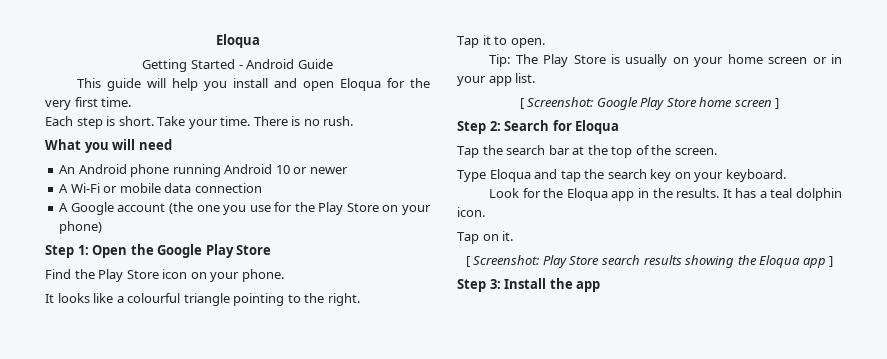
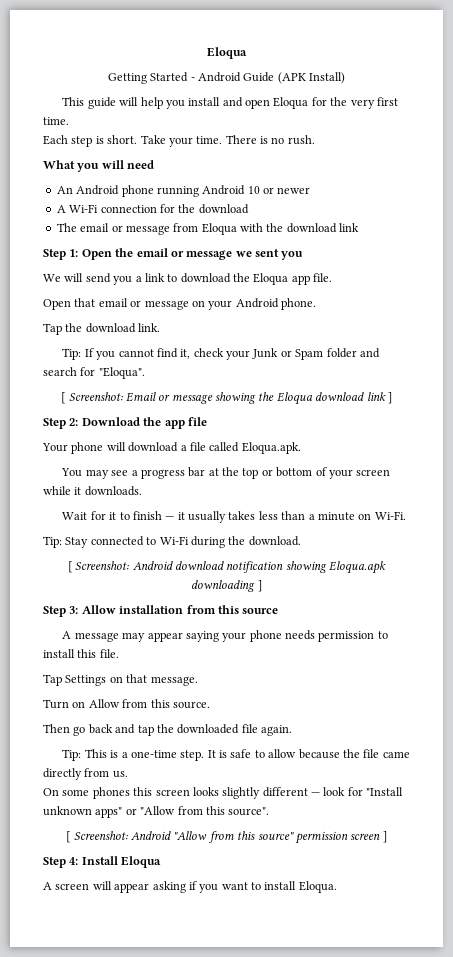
(333, 64) none -> [277,72,346,84] (APK Install)
[103,183,262,193] [59,202,432,215] [59,221,103,234] [45,244,272,258] [45,269,240,282] or mobile data connection // A Google account (the one you use for the Play Store on your phone) // Step 1: Open the Google Play Store // Find the Play Store icon on your -> [100,204,249,214] [56,223,360,235] [43,248,304,260] [43,273,333,285] [43,298,279,310] connection for the download // The email or message from Eloqua with the download link // Step 1: Open the email or message we sent you // We will send you a link to download the Eloqua app file. // Open that email or message on your Android
[45,293,360,306] [457,35,545,48] [489,54,842,67] [457,73,536,86] [519,97,780,110] [457,120,620,134] [457,145,717,158] [457,169,786,182] [489,188,843,201] [457,207,485,217] [457,231,514,244] [465,255,834,268] [457,278,601,292] It looks like a colourful triangle pointing to the right. // Tap it to open. // Tip: The Play Store is usually on your home screen or in your app list. // [ Screenshot: Google Play Store home screen ] // Step 2: Search for Eloqua // Tap the search bar at the top of the screen. // Type Eloqua and tap the search key on your keyboard. // Look for the Eloqua app in the results. It has a teal dolphin icon. // Tap on it. // [ Screenshot: Play Store search results showing the Eloqua app ] // Step 3: Install the app -> [43,323,161,335] [62,348,380,360] [43,367,145,379] [61,392,392,405] [43,417,207,429] [42,442,301,454] [61,467,391,479] [43,486,142,496] [62,511,406,523] [43,536,301,548] [67,561,387,574] [191,580,262,592] [43,605,279,617] [62,630,388,642] [43,649,119,658] [43,674,198,686] [43,699,210,709] [43,724,292,736] [62,749,410,761] [43,768,128,780] [43,787,404,799] [43,806,270,818] [66,831,387,844] [43,856,162,868] [43,881,337,893] Tap the download link. // Tip: If you cannot find it, check your Junk or Spam folder and search for "Eloqua". // [ Screenshot: Email or message showing the Eloqua download link ] // Step 2: Download the app file // Your phone will download a file called Eloqua.apk. // You may see a progress bar at the top or bottom of your screen while it downloads. // Wait for it to finish — it usually takes less than a minute on Wi-Fi. // Tip: Stay connected to Wi-Fi during the download. // [ Screenshot: Android download notification showing Eloqua.apk downloading ] // Step 3: Allow installation from this source // A message may appear saying your phone needs permission to install this file. // Tap Settings on that message. // Turn on Allow from this source. // Then go back and tap the downloaded file again. // Tip: This is a one-time step. It is safe to allow because the file came directly from us. // On some phones this screen looks slightly different — look for "Install unknown apps" or "Allow from this source". // [ Screenshot: Android "Allow from this source" permission screen ] // Step 4: Install Eloqua // A screen will appear asking if you want to install Eloqua.

